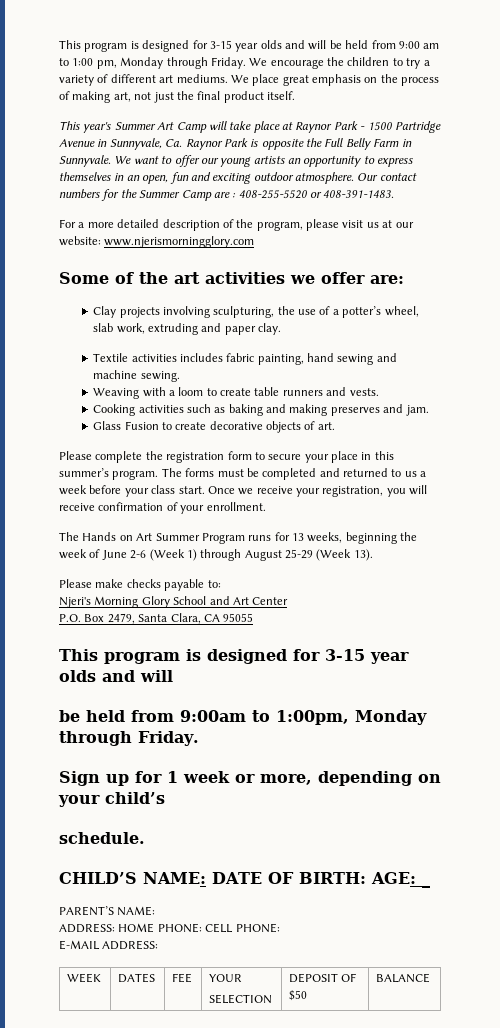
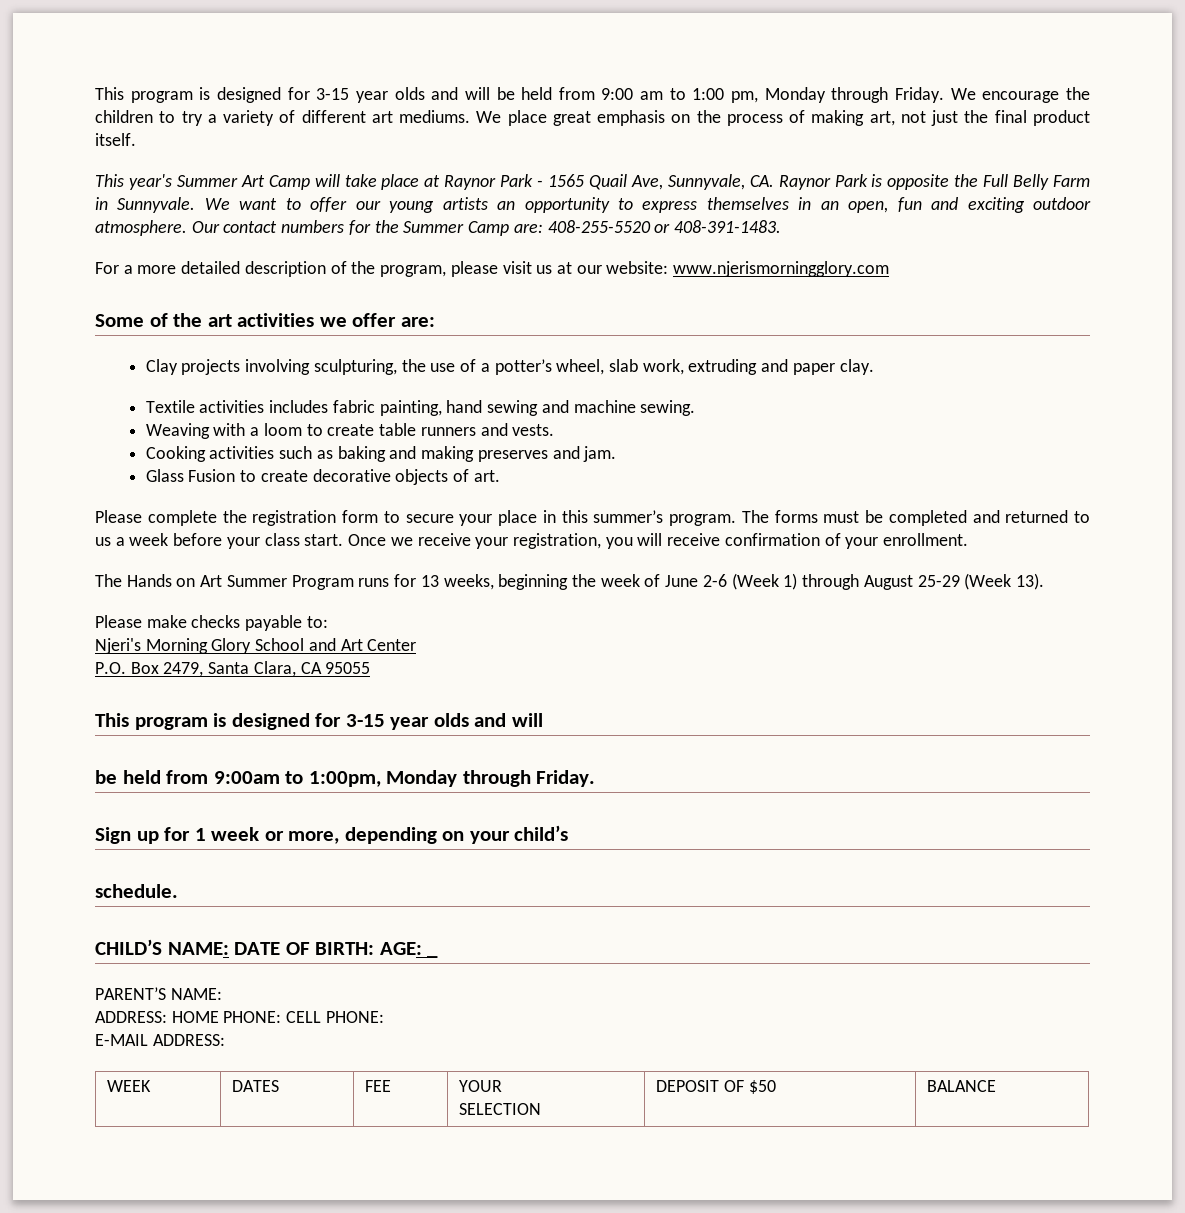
[367,121,441,133] [59,138,183,150] 1500 Partridge Avenue in Sunnyvale, Ca. -> [548,174,774,190] 1565 Quail Ave, Sunnyvale, CA.
[213,192,237,198] are : -> [513,224,543,233] are:

